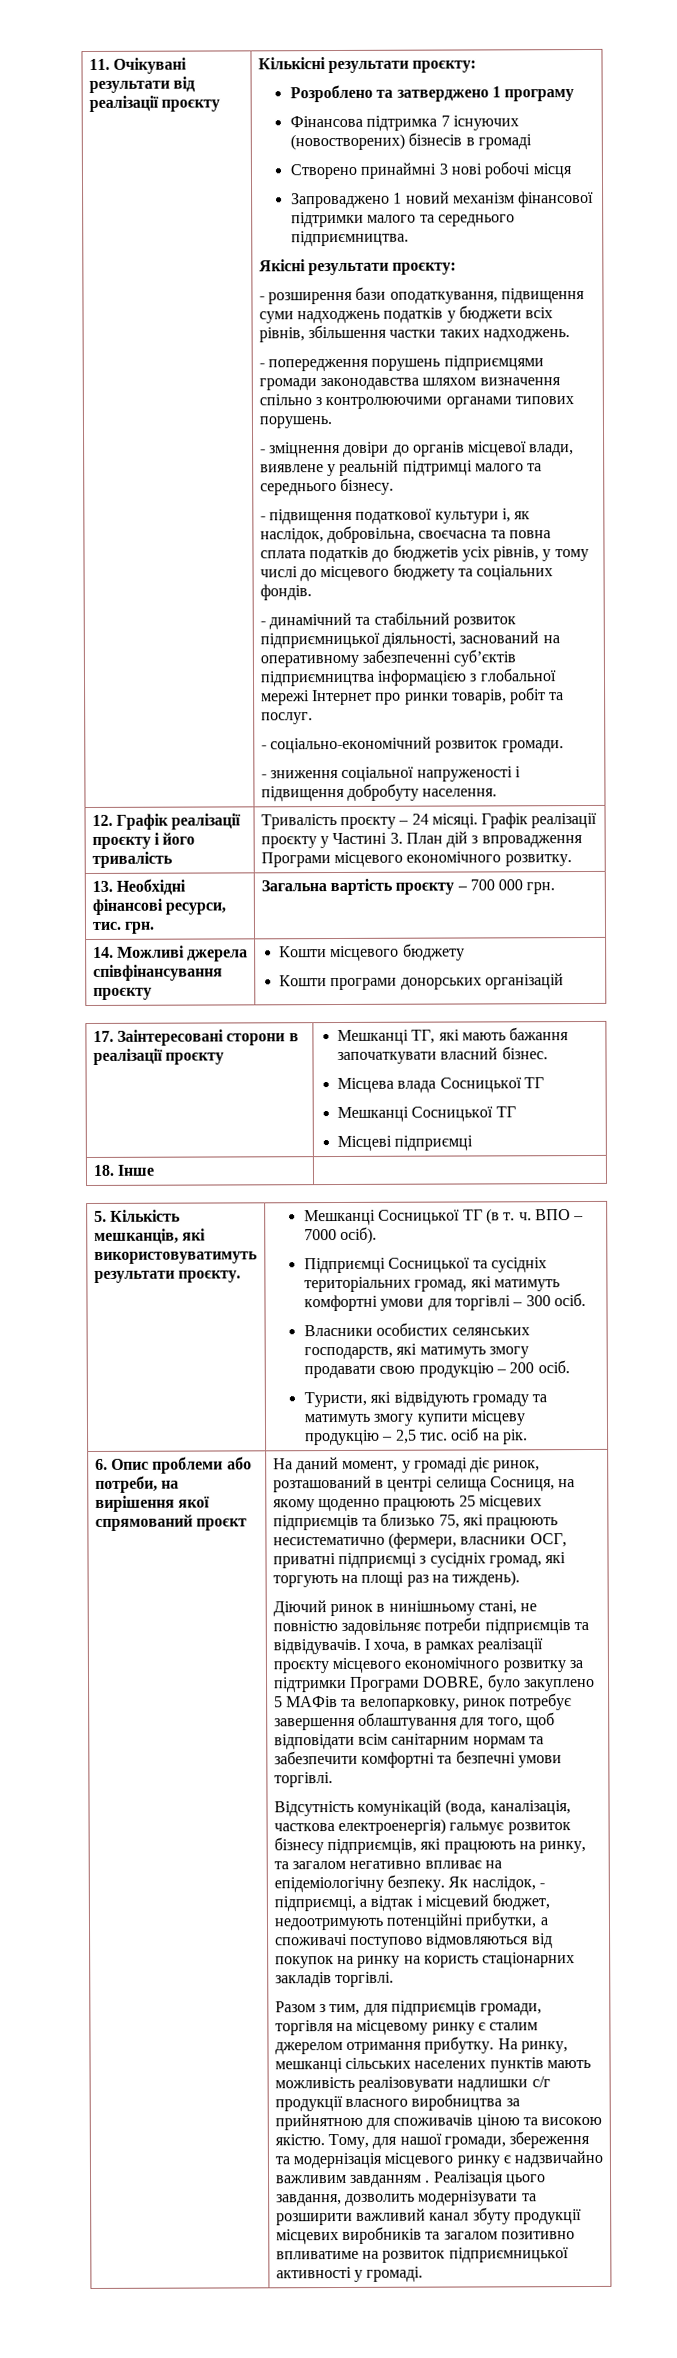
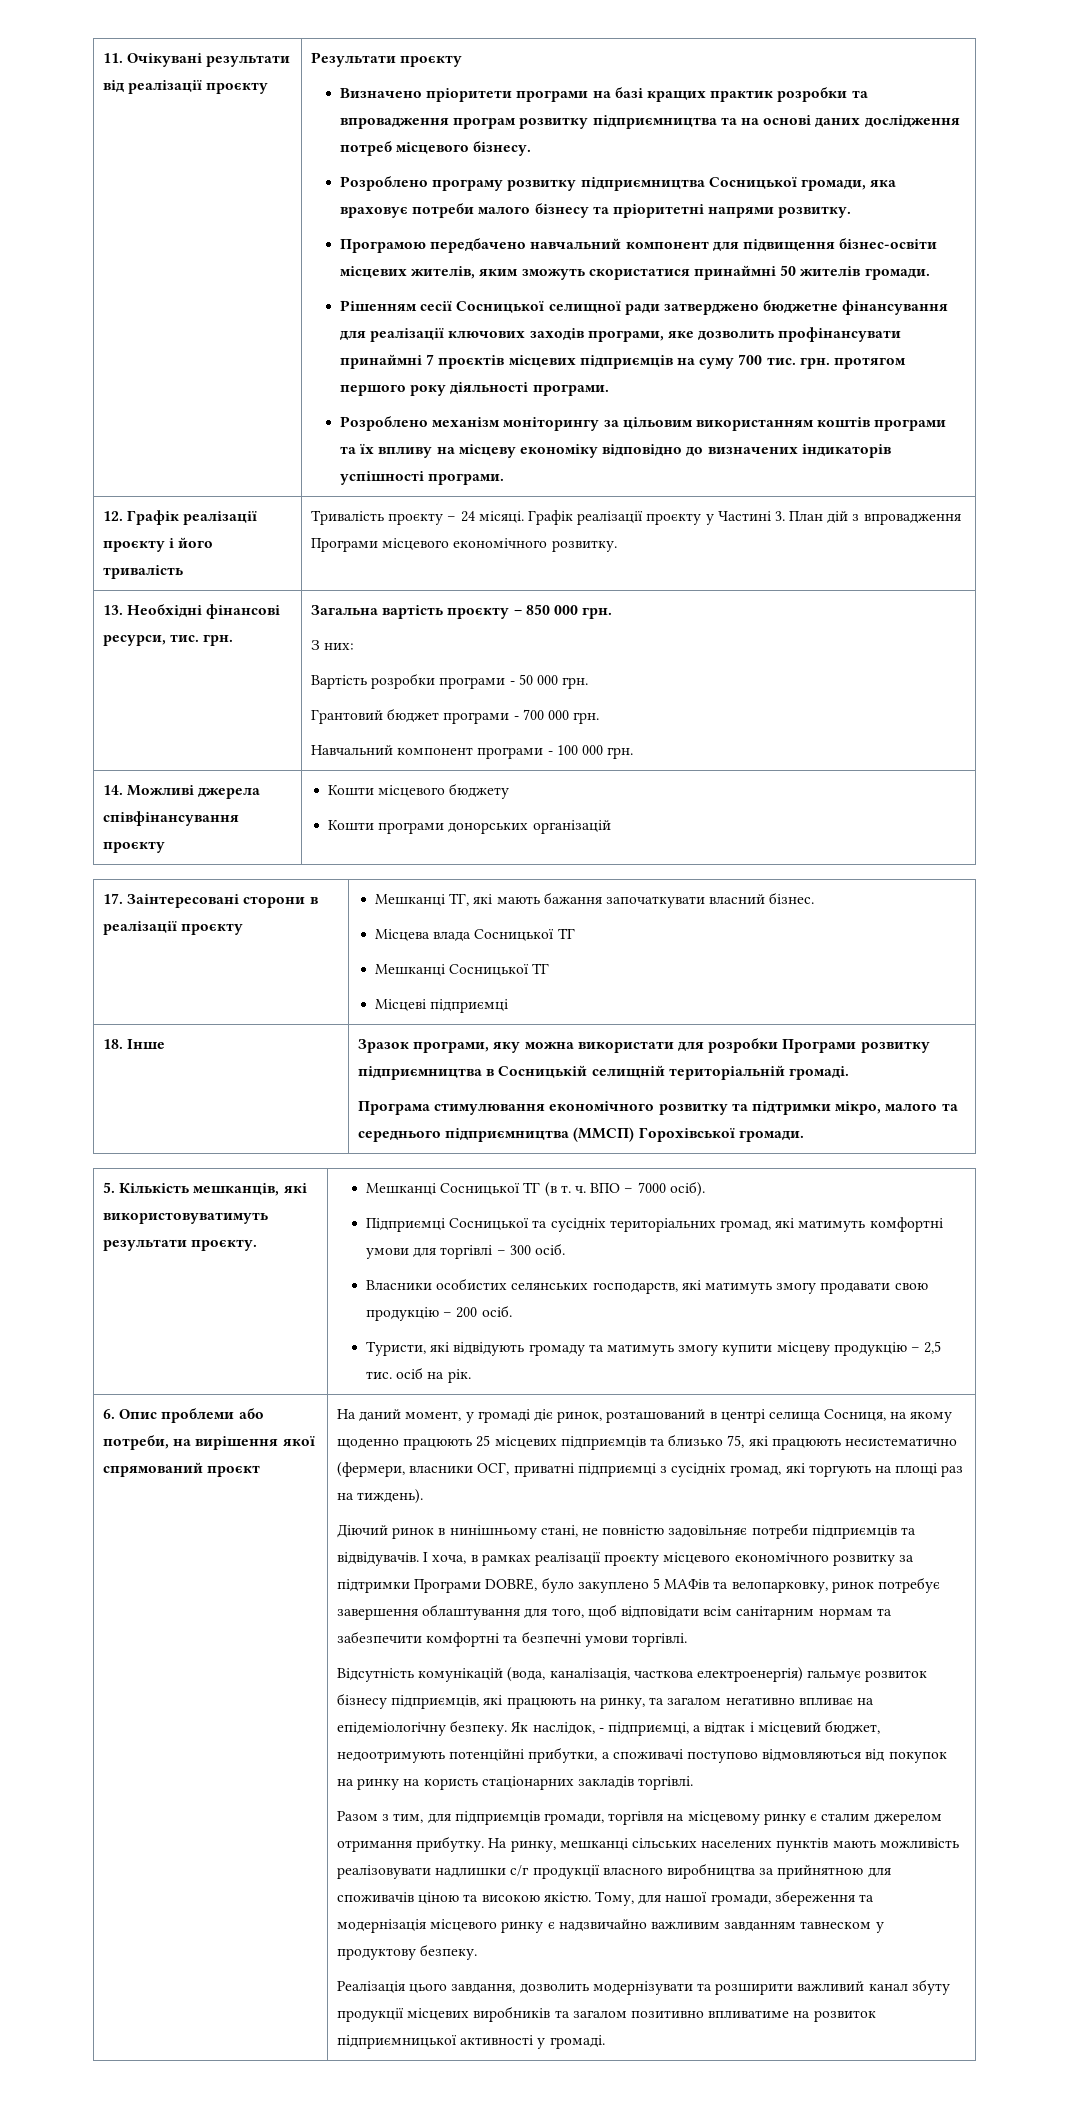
[257,57,477,74] [289,84,575,103] [289,115,519,131] [289,132,532,151] [289,161,572,180] [290,190,595,209] [290,211,515,228] [290,230,409,247] [258,259,457,276] [258,286,585,305] [258,305,554,324] [258,324,570,343] [258,355,544,372] [258,377,561,391] [258,394,574,410] [258,416,332,429] [259,441,575,458] [259,459,543,477] [259,477,394,496] [259,508,531,525] [259,525,551,544] [259,544,589,563] [259,563,554,582] [259,584,312,601] [259,611,516,630] [259,631,560,649] [259,649,517,668] [259,668,557,687] [260,687,565,706] [260,712,313,725] [260,736,564,754] [260,766,521,782] [260,783,498,802] Кількісні результати проєкту: // Розроблено та затверджено 1 програму // Фінансова підтримка 7 існуючих (новостворених) бізнесів в громаді // Створено принаймні 3 нові робочі місця // Запроваджено 1 новий механізм фінансової підтримки малого та середнього підприємництва. // Якісні результати проєкту: // - розширення бази оподаткування, підвищення суми надходжень податків у бюджети всіх рівнів, збільшення частки таких надходжень. // - попередження порушень підприємцями громади законодавства шляхом визначення спільно з контролюючими органами типових порушень. // - зміцнення довіри до органів місцевої влади, виявлене у реальній підтримці малого та середнього бізнесу. // - підвищення податкової культури і, як наслідок, добровільна, своєчасна та повна сплата податків до бюджетів усіх рівнів, у тому числі до місцевого бюджету та соціальних фондів. // - динамічний та стабільний розвиток підприємницької діяльності, заснований на оперативному забезпеченні суб’єктів підприємництва інформацією з глобальної мережі Інтернет про ринки товарів, робіт та послуг. // - соціально-економічний розвиток громади. // - зниження соціальної напруженості і підвищення добробуту населення. -> [311,52,463,67] [340,87,868,102] [340,115,960,129] [340,141,532,156] [340,176,897,191] [340,203,852,218] [340,238,938,253] [340,265,930,280] [340,300,949,315] [340,327,902,342] [340,354,906,369] [340,382,609,396] [340,416,947,431] [340,444,891,458] [340,471,505,485] Результати проєкту // Визначено пріоритети програми на базі кращих практик розробки та впровадження програм розвитку підприємництва та на основі даних дослідження потреб місцевого бізнесу. // Розроблено програму розвитку підприємництва Сосницької громади, яка враховує потреби малого бізнесу та пріоритетні напрями розвитку. // Програмою передбачено навчальний компонент для підвищення бізнес-освіти місцевих жителів, яким зможуть скористатися принаймні 50 жителів громади. // Рішенням сесії Сосницької селищної ради затверджено бюджетне фінансування для реалізації ключових заходів програми, яке дозволить профінансувати принаймні 7 проєктів місцевих підприємців на суму 700 тис. грн. протягом першого року діяльності програми. // Розроблено механізм моніторингу за цільовим використанням коштів програми та їх впливу на місцеву економіку відповідно до визначених індикаторів успішності програми.
[469,879,495,891] 700 -> [525,604,613,619] [311,640,355,650] [311,673,589,689] [311,708,600,724] [311,745,578,759] 850 000 грн. // З них: // Вартість розробки програми - 50 000 грн. // Грантовий бюджет програми - 700 000 грн. // Навчальний компонент програми - 100
(154, 1170) none -> [358,1038,930,1053] [358,1065,849,1080] [358,1101,958,1115] [358,1127,804,1142] Зразок програми, яку можна використати для розробки Програми розвитку підприємництва в Сосницькій селищній територіальній громаді. // Програма стимулювання економічного розвитку та підтримки мікро, малого та середнього підприємництва (ММСП) Горохівської громади.
[425,2180,431,2183] . -> [800,1921,884,1933] [337,1944,478,1960] тавнеском у продуктову безпеку. //

